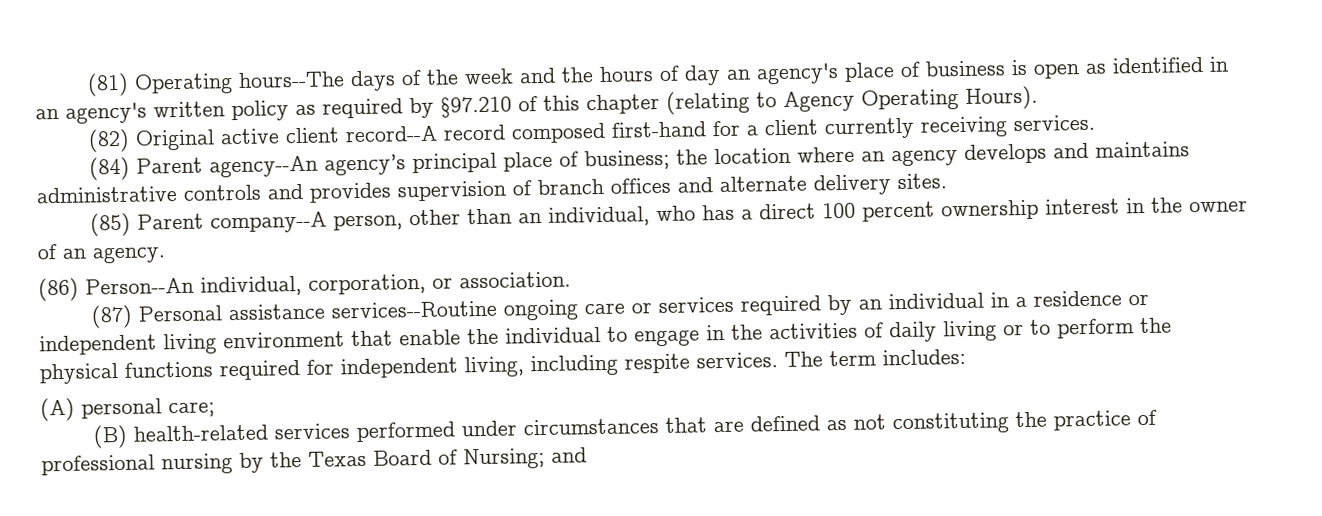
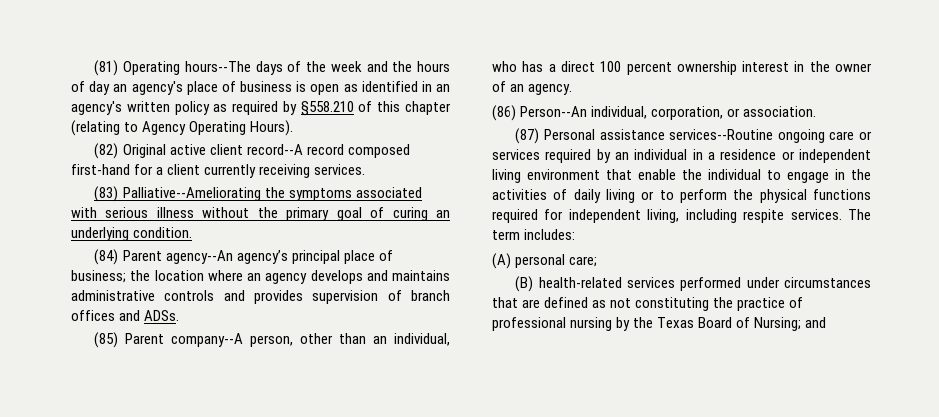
[440,96,512,118] §97.210 -> [300,101,354,116] §558.210
(1095, 123) none -> [94,186,422,202] [71,207,451,221] [71,227,193,241] // (83) Palliative--Ameliorating the symptoms associated with serious illness without the primary goal of curing an underlying condition.
[719,173,947,196] alternate delivery sites. -> [144,310,180,321] ADSs.

